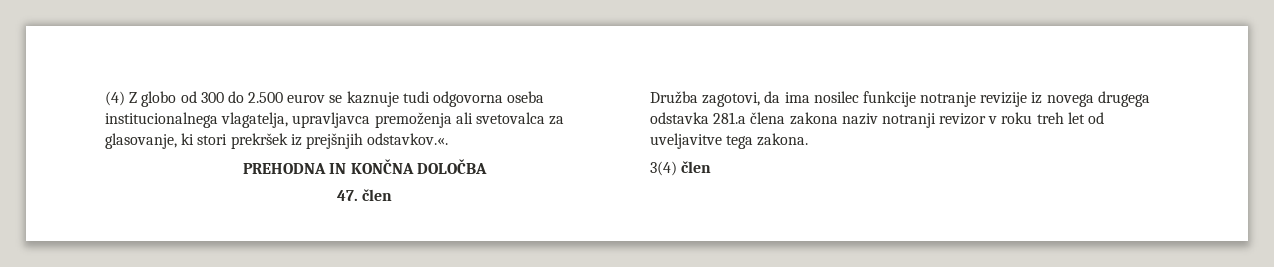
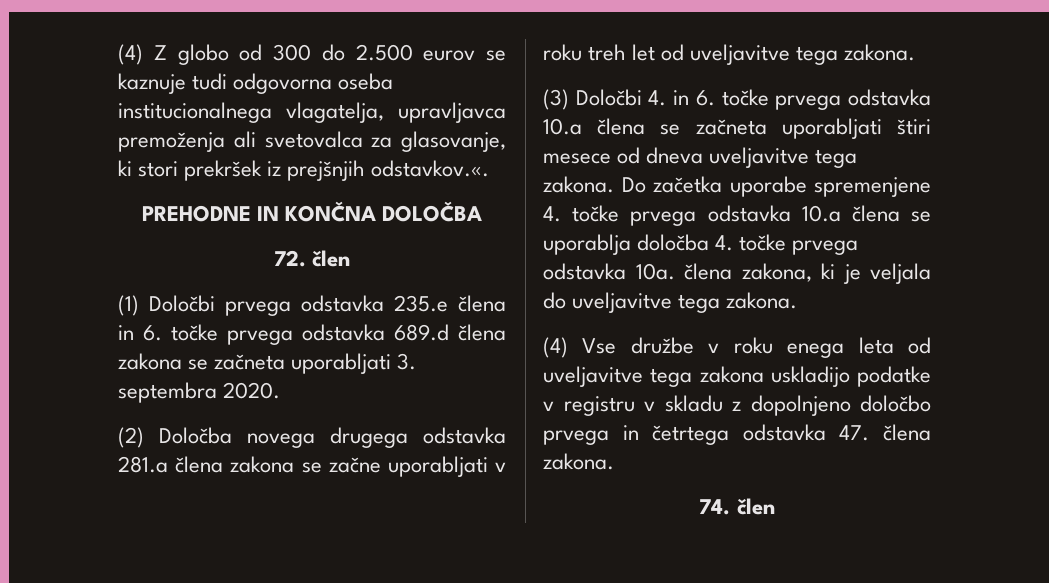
[243,163,327,174] PREHODNA -> [141,205,251,222] PREHODNE
[336,190,358,201] 47. -> [273,250,306,267] 72.
[650,91,1043,107] Družba zagotovi, da ima nosilec funkcije notranje revizije iz -> [118,295,506,316] [118,324,506,345] [118,353,417,374] [118,382,281,403] [118,427,232,448] (1) Določbi prvega odstavka 235.e člena in 6. točke prvega odstavka 689.d člena zakona se začneta uporabljati 3. septembra 2020. // (2) Določba
[841,113,987,128] naziv notranji revizor -> [301,456,488,477] se začne uporabljati
[650,161,677,176] 3(4) -> [543,89,931,110] [543,118,931,139] [543,147,858,168] [543,176,931,197] [543,205,931,226] [543,234,859,255] [543,263,931,284] [543,292,798,313] [543,337,931,358] [543,366,931,387] [543,395,931,416] [543,424,931,445] [543,453,614,470] [699,499,731,515] (3) Določbi 4. in 6. točke prvega odstavka 10.a člena se začneta uporabljati štiri mesece od dneva uveljavitve tega zakona. Do začetka uporabe spremenjene 4. točke prvega odstavka 10.a člena se uporablja določba 4. točke prvega odstavka 10a. člena zakona, ki je veljala do uveljavitve tega zakona. // (4) Vse družbe v roku enega leta od uveljavitve tega zakona uskladijo podatke v registru v skladu z dopolnjeno določbo prvega in četrtega odstavka 47. člena zakona. // 74.

